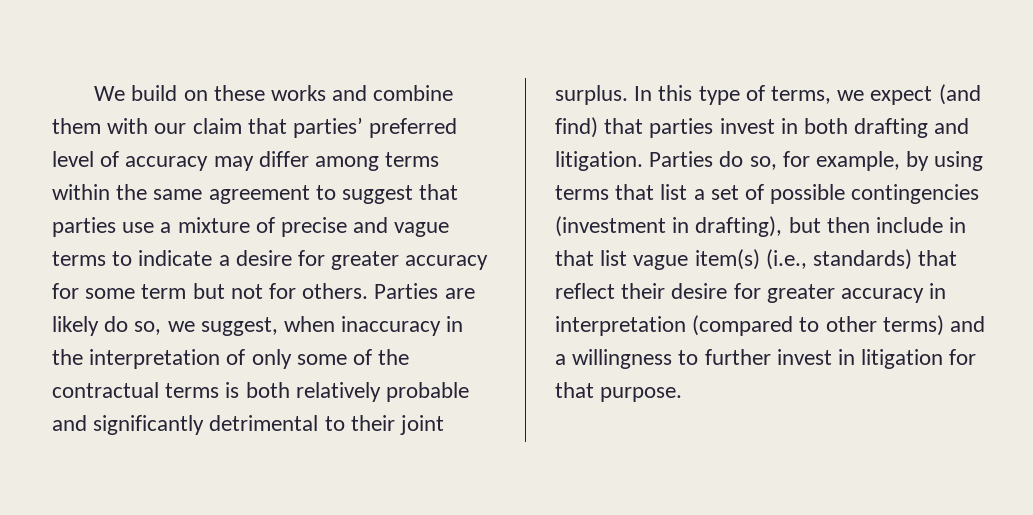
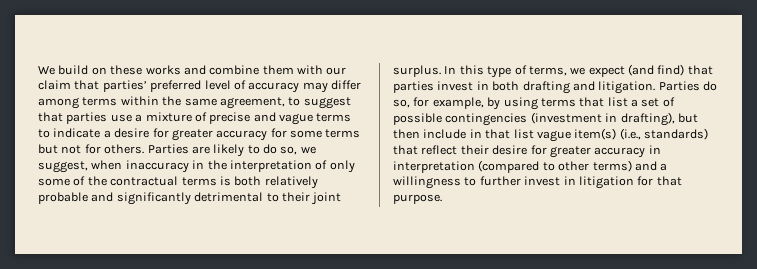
[208,185,310,204] agreement -> [219,97,285,109] agreement,
[141,284,187,299] term -> [325,129,361,138] terms
(99, 326) none -> [247,145,260,154] to

